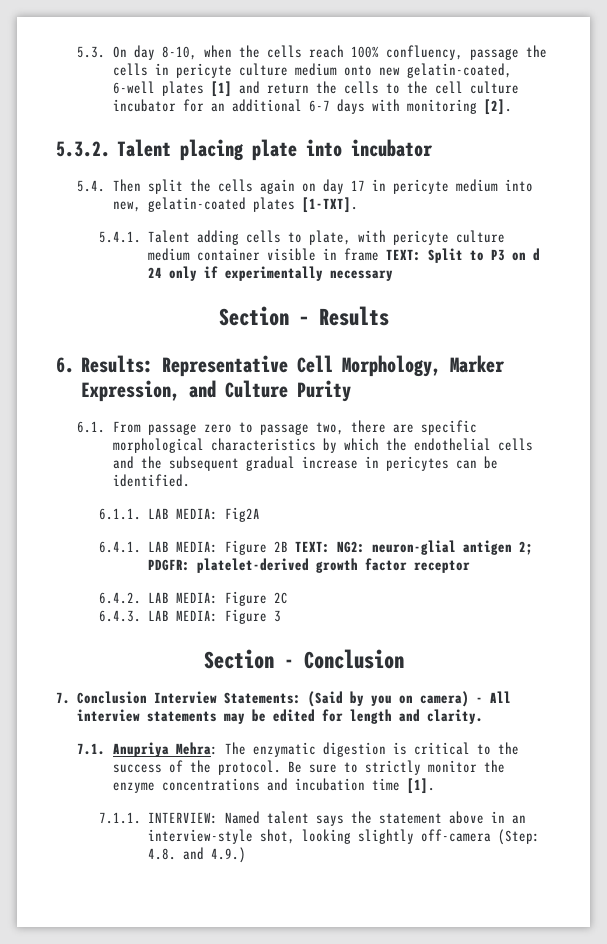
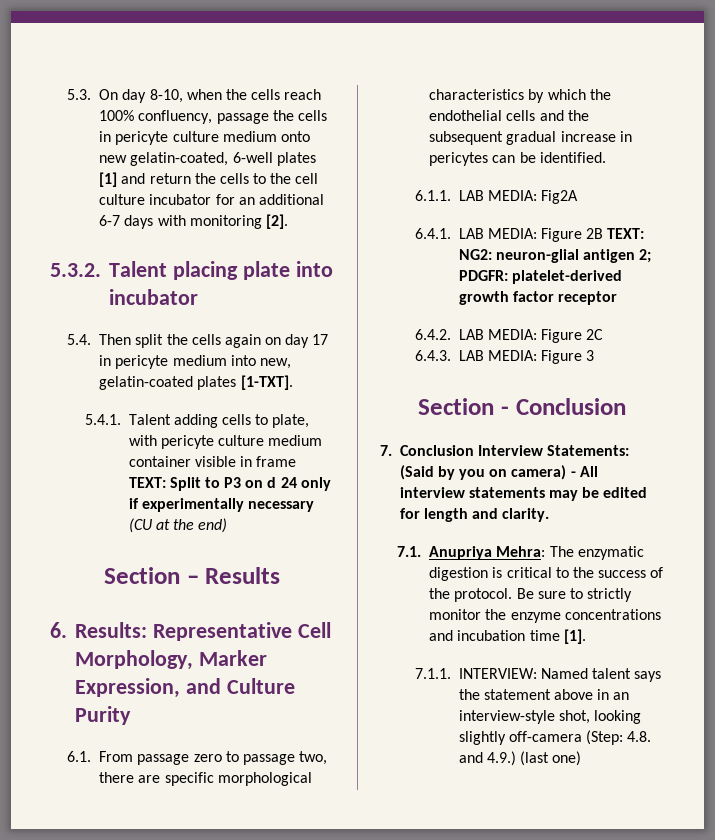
(394, 275) none -> [128,518,228,533] (CU at the end)
(247, 855) none -> [519,751,582,766] (last one)

